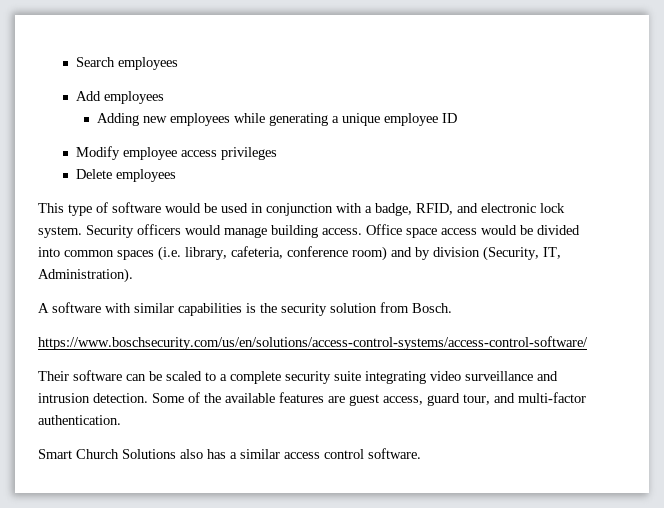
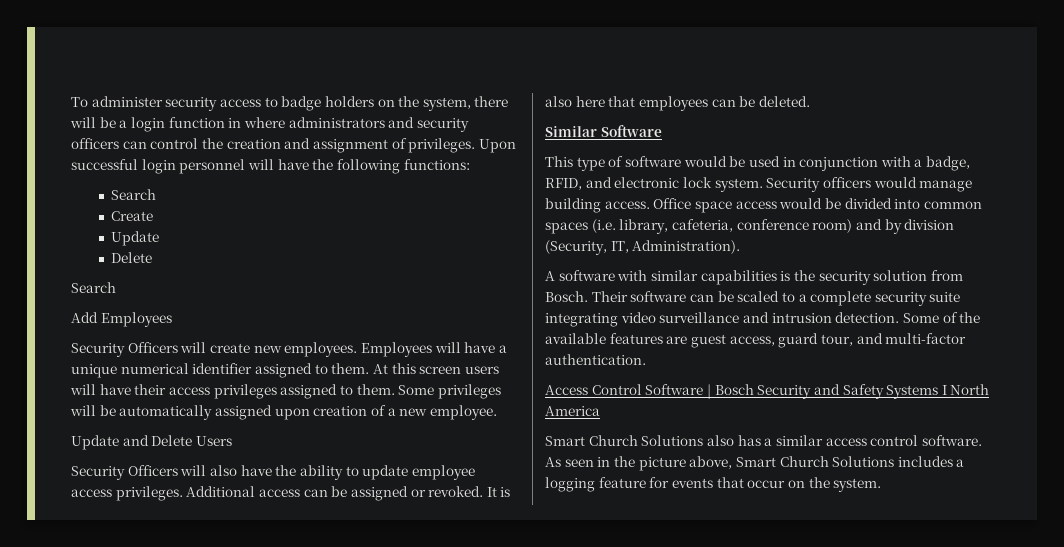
[75,57,178,70] [75,91,164,104] [97,113,458,126] [75,146,277,160] [75,169,176,182] Search employees // Add employees // Adding new employees while generating a unique employee ID // Modify employee access privileges // Delete employees -> [71,96,509,111] [70,117,469,132] [71,138,516,153] [71,159,470,174] [111,189,157,200] [111,211,154,221] [111,231,160,246] [111,252,153,263] [71,282,116,293] [71,312,172,327] [71,342,507,357] [71,363,499,378] [70,384,501,399] [70,405,497,420] [71,435,232,450] [71,465,475,480] [71,486,511,501] [545,96,810,111] [545,125,662,137] To administer security access to badge holders on the system, there will be a login function in where administrators and security officers can control the creation and assignment of privileges. Upon successful login personnel will have the following functions: // Search // Create // Update // Delete // Search // Add Employees // Security Officers will create new employees. Employees will have a unique numerical identifier assigned to them. At this screen users will have their access privileges assigned to them. Some privileges will be automatically assigned upon creation of a new employee. // Update and Delete Users // Security Officers will also have the ability to update employee access privileges. Additional access can be assigned or revoked. It is also here that employees can be deleted. // Similar Software
[38,336,588,350] // https://www.boschsecurity.com/us/en/solutions/access-control-systems/access-control-software/ // -> (588, 296) none
(121, 420) none -> [545,384,990,399] [545,406,600,416] // Access Control Software | Bosch Security and Safety Systems I North America
(421, 453) none -> [545,456,965,471] [545,477,882,492] As seen in the picture above, Smart Church Solutions includes a logging feature for events that occur on the system.

